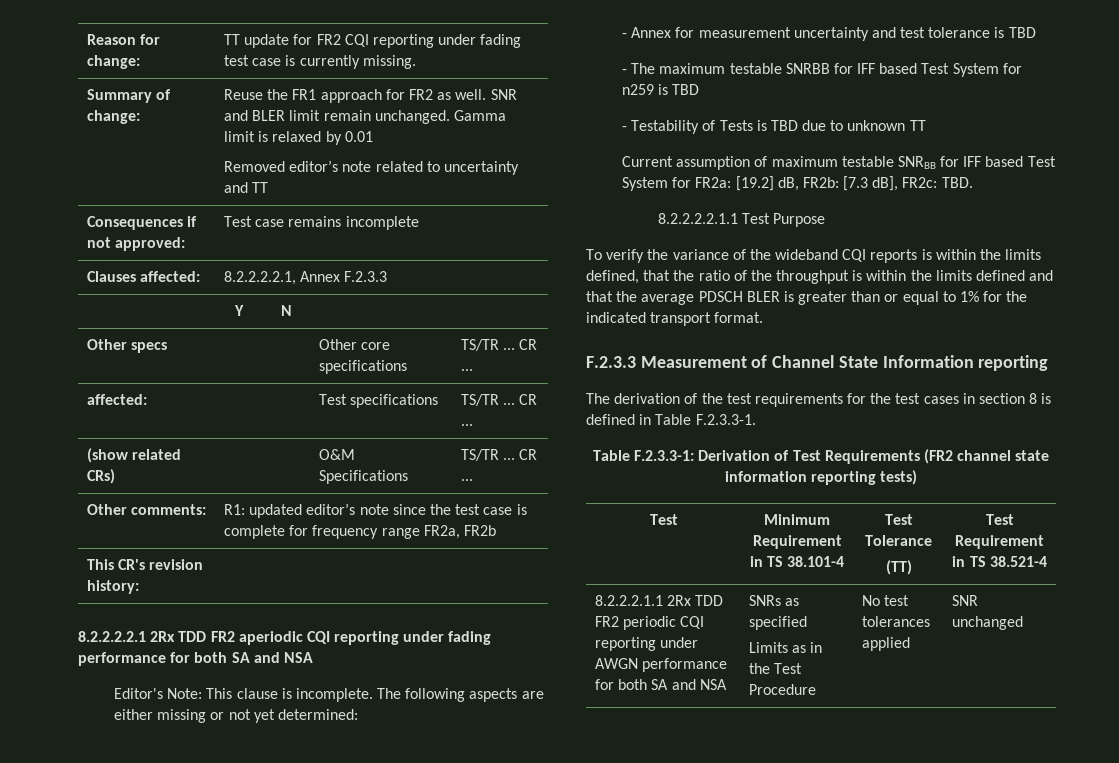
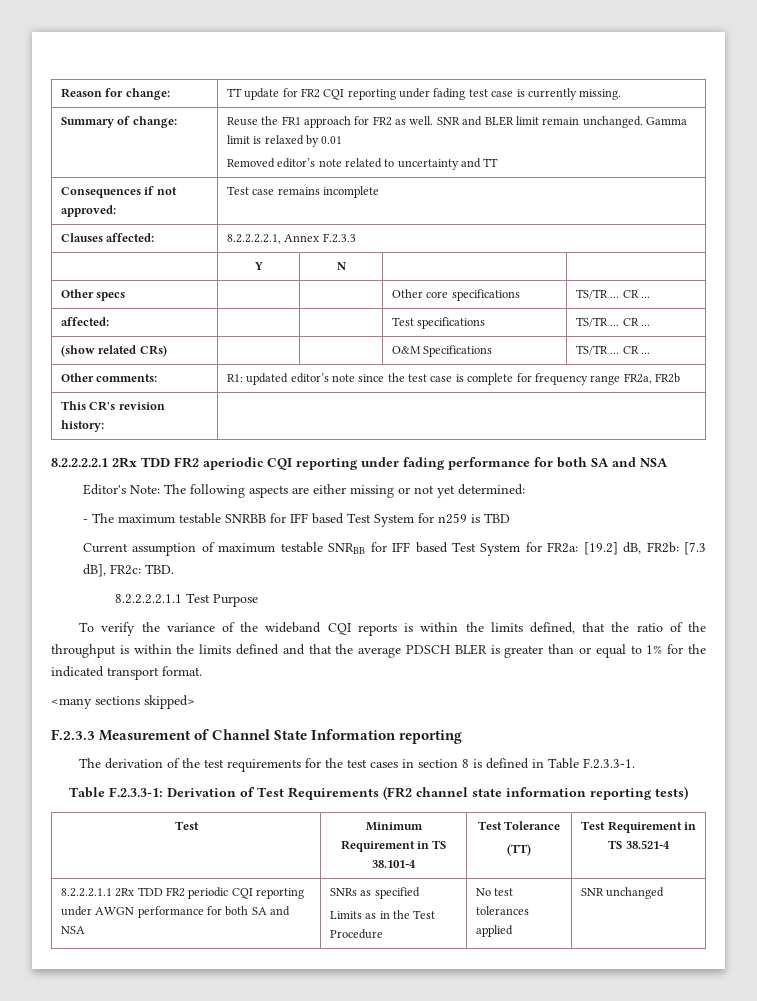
[206,688,373,702] This clause is incomplete. -> (161, 489) none
[621,27,1036,41] // - Annex for measurement uncertainty and test tolerance is TBD -> (526, 489) none
[621,120,926,134] // - Testability of Tests is TBD due to unknown TT -> (511, 518) none
(764, 317) none -> [51,695,195,709] // <many sections skipped>

